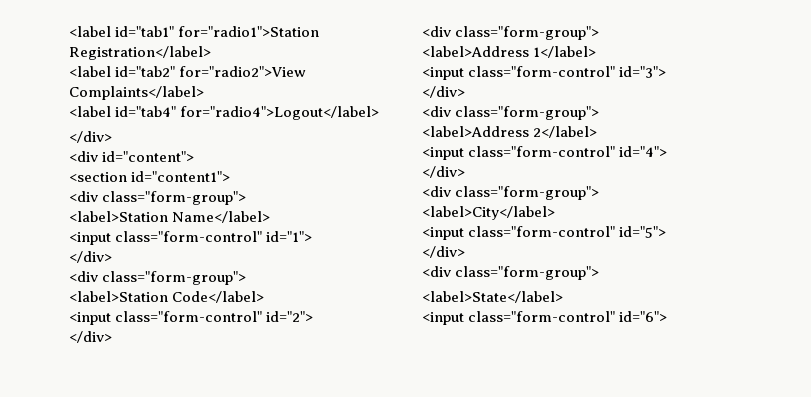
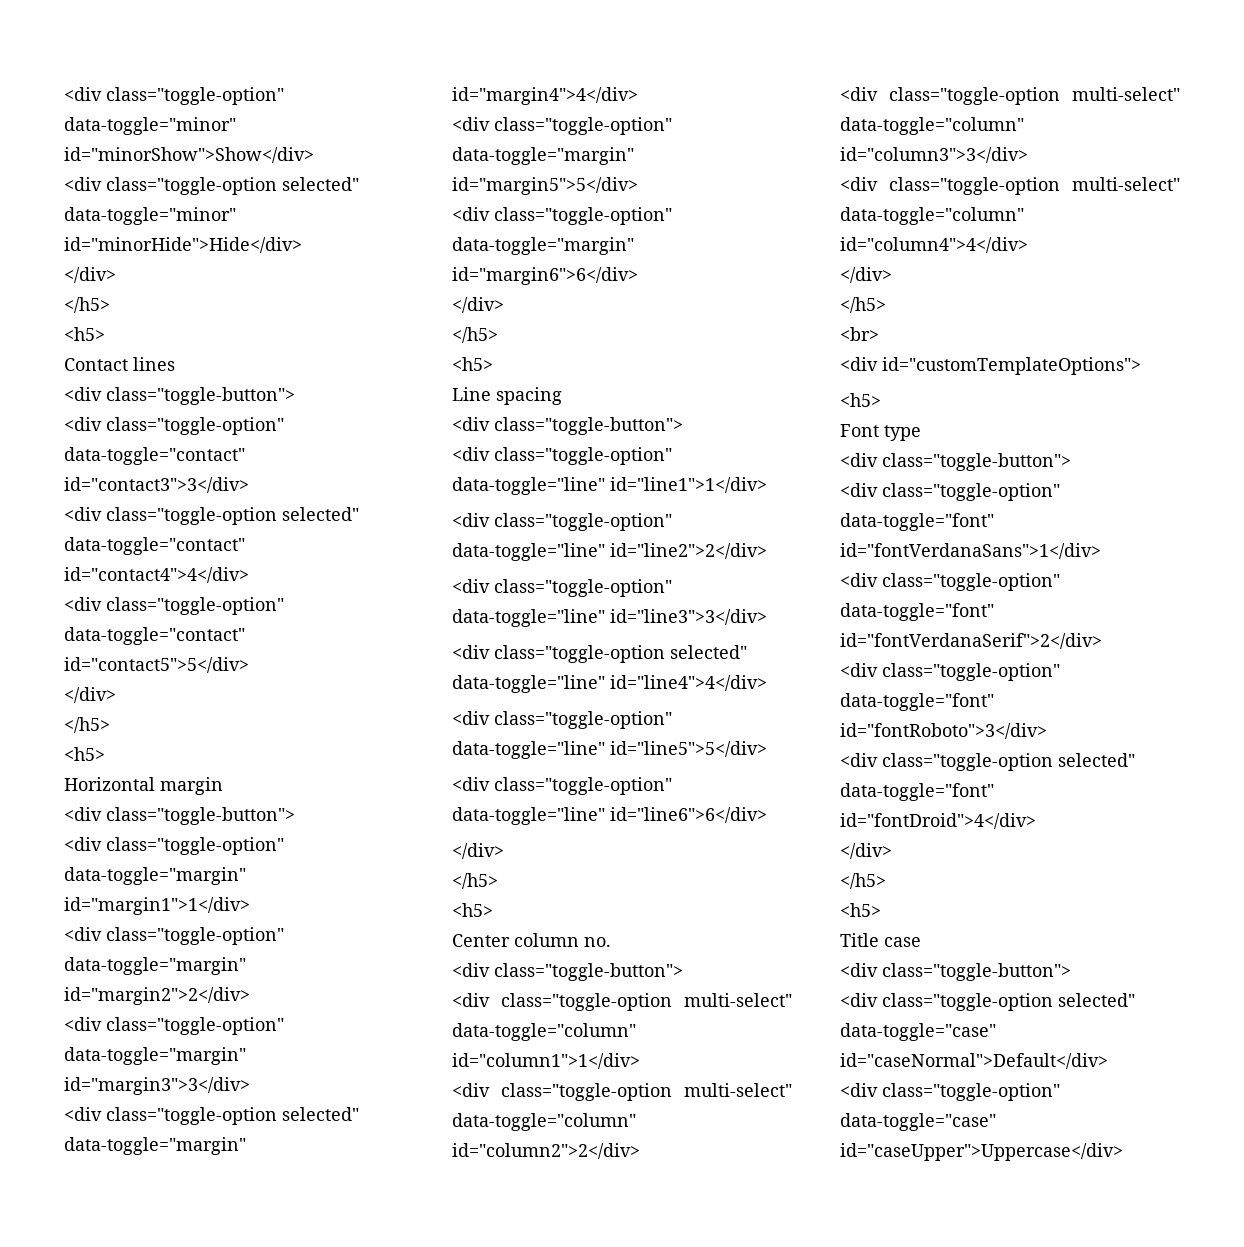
[69,26,320,37] [69,46,211,60] [69,66,307,77] [69,86,204,100] [69,106,380,120] [69,131,112,143] [69,151,195,162] [69,171,231,182] [69,191,247,205] [69,211,271,223] [69,231,313,245] [69,251,112,263] [69,271,247,285] [69,291,265,303] [69,311,314,325] [69,331,112,343] [422,26,600,40] [422,46,597,58] [422,66,667,80] [422,86,465,98] [422,106,600,120] [422,126,598,138] [422,146,668,160] [422,166,465,178] [422,186,600,200] [422,206,555,220] [422,226,667,240] [422,246,465,258] [422,266,600,280] [422,291,563,303] [422,311,668,325] <label id="tab1" for="radio1">Station Registration</label> // <label id="tab2" for="radio2">View Complaints</label> // <label id="tab4" for="radio4">Logout</label> // </div> // <div id="content"> // <section id="content1"> // <div class="form-group"> // <label>Station Name</label> // <input class="form-control" id="1"> // </div> // <div class="form-group"> // <label>Station Code</label> // <input class="form-control" id="2"> // </div> // <div class="form-group"> // <label>Address 1</label> // <input class="form-control" id="3"> // </div> // <div class="form-group"> // <label>Address 2</label> // <input class="form-control" id="4"> // </div> // <div class="form-group"> // <label>City</label> // <input class="form-control" id="5"> // </div> // <div class="form-group"> // <label>State</label> // <input class="form-control" id="6"> -> [64,87,284,105] [64,117,236,135] [64,147,314,163] [64,177,359,195] [64,207,236,225] [64,237,302,253] [64,267,116,283] [64,297,110,313] [64,327,105,341] [64,357,175,371] [64,387,295,405] [64,417,284,435] [64,447,245,465] [64,477,249,493] [64,507,359,525] [64,537,245,555] [64,567,249,583] [64,597,284,615] [64,627,245,645] [64,657,249,673] [64,687,116,703] [64,717,110,733] [64,747,105,761] [64,777,223,795] [64,807,295,825] [64,837,284,855] [64,867,246,885] [64,897,250,915] [64,927,284,945] [64,957,246,975] [64,987,250,1005] [64,1017,284,1035] [64,1047,246,1065] [64,1077,250,1095] [64,1107,359,1125] [64,1137,246,1155] [452,87,638,105] [452,117,672,135] [452,147,634,165] [452,177,638,195] [452,207,672,225] [452,237,634,255] [452,267,638,285] [452,297,504,313] [452,327,498,343] [452,357,493,371] [452,387,562,405] [452,417,683,435] [452,447,672,465] [452,477,767,495] [452,513,672,531] [452,543,767,561] [452,579,672,597] [452,609,767,627] [452,645,747,663] [452,675,767,693] [452,711,672,729] [452,741,767,759] [452,777,672,795] [452,807,767,825] [452,843,504,859] [452,873,498,889] [452,903,493,917] [452,933,611,947] [452,963,683,981] [452,993,792,1011] [452,1023,636,1041] [452,1053,640,1069] [452,1083,792,1101] [452,1113,636,1131] [452,1143,640,1159] [840,87,1180,105] [840,117,1024,135] [840,147,1028,163] [840,177,1180,195] [840,207,1024,225] [840,237,1028,253] [840,267,892,283] [840,297,886,313] [840,327,879,341] [840,357,1141,375] [840,393,881,407] [840,424,921,441] [840,453,1071,471] [840,483,1060,501] [840,513,994,531] [840,543,1101,559] [840,573,1060,591] [840,603,994,621] [840,633,1102,649] [840,663,1060,681] [840,693,994,711] [840,723,1047,739] [840,753,1135,771] [840,783,994,801] [840,813,1036,829] [840,843,892,859] [840,873,886,889] [840,903,881,917] [840,933,921,947] [840,963,1071,981] [840,993,1135,1011] [840,1023,996,1041] [840,1053,1108,1069] [840,1083,1060,1101] [840,1113,996,1131] [840,1143,1123,1161] <div class="toggle-option" data-toggle="minor" id="minorShow">Show</div> // <div class="toggle-option selected" data-toggle="minor" id="minorHide">Hide</div> // </div> // </h5> // <h5> // Contact lines // <div class="toggle-button"> // <div class="toggle-option" data-toggle="contact" id="contact3">3</div> // <div class="toggle-option selected" data-toggle="contact" id="contact4">4</div> // <div class="toggle-option" data-toggle="contact" id="contact5">5</div> // </div> // </h5> // <h5> // Horizontal margin // <div class="toggle-button"> // <div class="toggle-option" data-toggle="margin" id="margin1">1</div> // <div class="toggle-option" data-toggle="margin" id="margin2">2</div> // <div class="toggle-option" data-toggle="margin" id="margin3">3</div> // <div class="toggle-option selected" data-toggle="margin" id="margin4">4</div> // <div class="toggle-option" data-toggle="margin" id="margin5">5</div> // <div class="toggle-option" data-toggle="margin" id="margin6">6</div> // </div> // </h5> // <h5> // Line spacing // <div class="toggle-button"> // <div class="toggle-option" data-toggle="line" id="line1">1</div> // <div class="toggle-option" data-toggle="line" id="line2">2</div> // <div class="toggle-option" data-toggle="line" id="line3">3</div> // <div class="toggle-option selected" data-toggle="line" id="line4">4</div> // <div class="toggle-option" data-toggle="line" id="line5">5</div> // <div class="toggle-option" data-toggle="line" id="line6">6</div> // </div> // </h5> // <h5> // Center column no. // <div class="toggle-button"> // <div class="toggle-option multi-select" data-toggle="column" id="column1">1</div> // <div class="toggle-option multi-select" data-toggle="column" id="column2">2</div> // <div class="toggle-option multi-select" data-toggle="column" id="column3">3</div> // <div class="toggle-option multi-select" data-toggle="column" id="column4">4</div> // </div> // </h5> // <br> // <div id="customTemplateOptions"> // <h5> // Font type // <div class="toggle-button"> // <div class="toggle-option" data-toggle="font" id="fontVerdanaSans">1</div> // <div class="toggle-option" data-toggle="font" id="fontVerdanaSerif">2</div> // <div class="toggle-option" data-toggle="font" id="fontRoboto">3</div> // <div class="toggle-option selected" data-toggle="font" id="fontDroid">4</div> // </div> // </h5> // <h5> // Title case // <div class="toggle-button"> // <div class="toggle-option selected" data-toggle="case" id="caseNormal">Default</div> // <div class="toggle-option" data-toggle="case" id="caseUpper">Uppercase</div>

